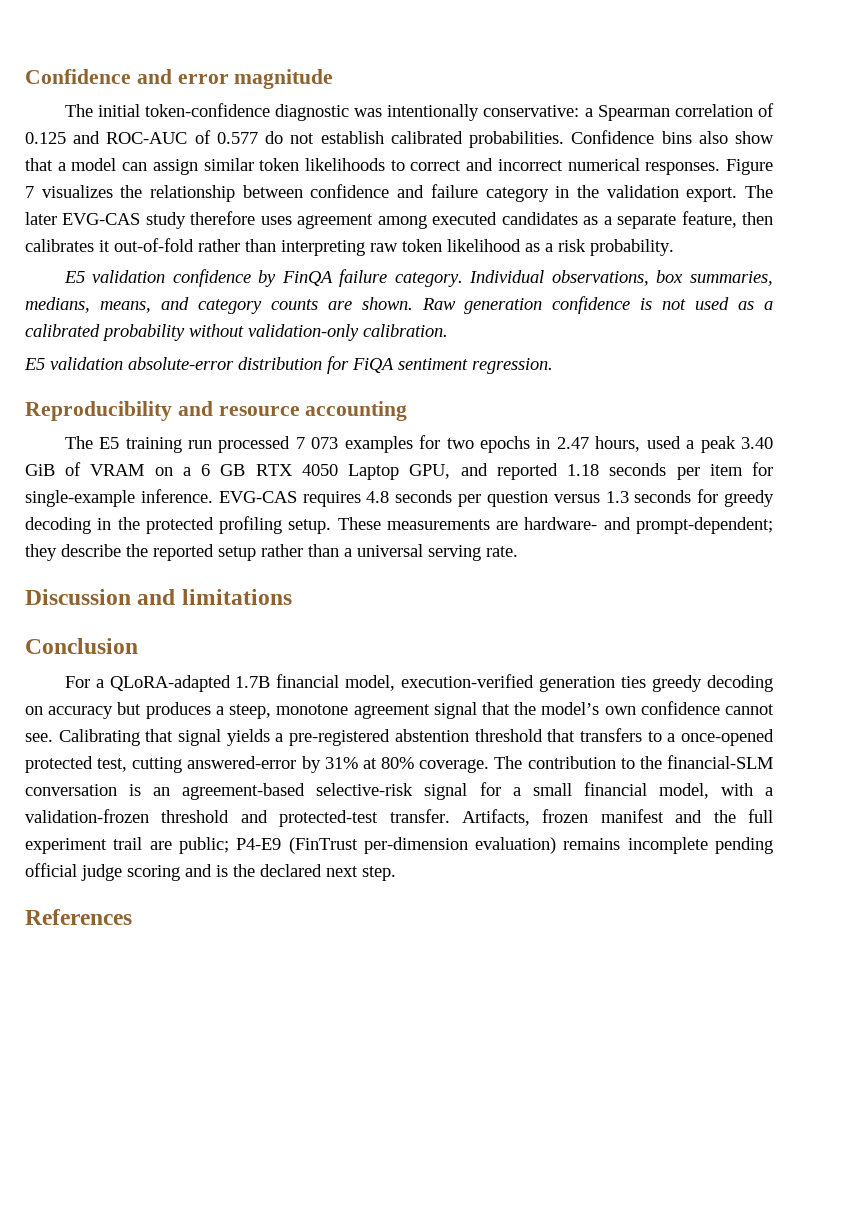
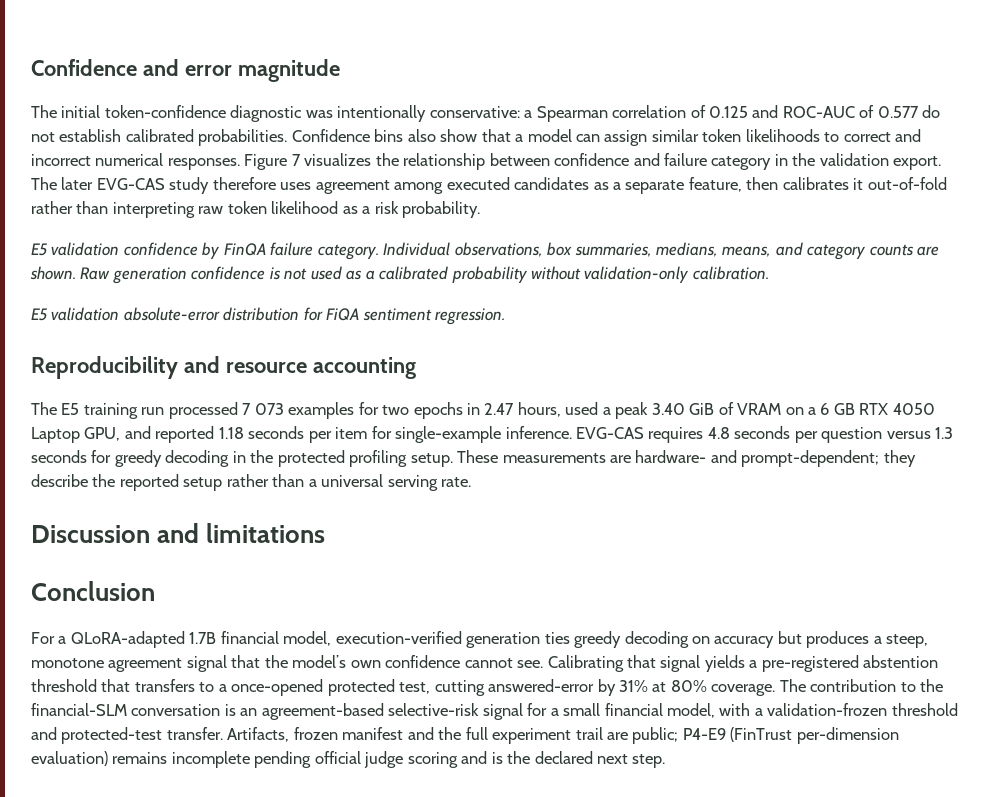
[25,909,132,925] // References -> (666, 761) none

